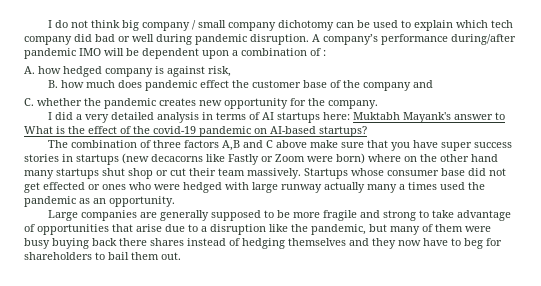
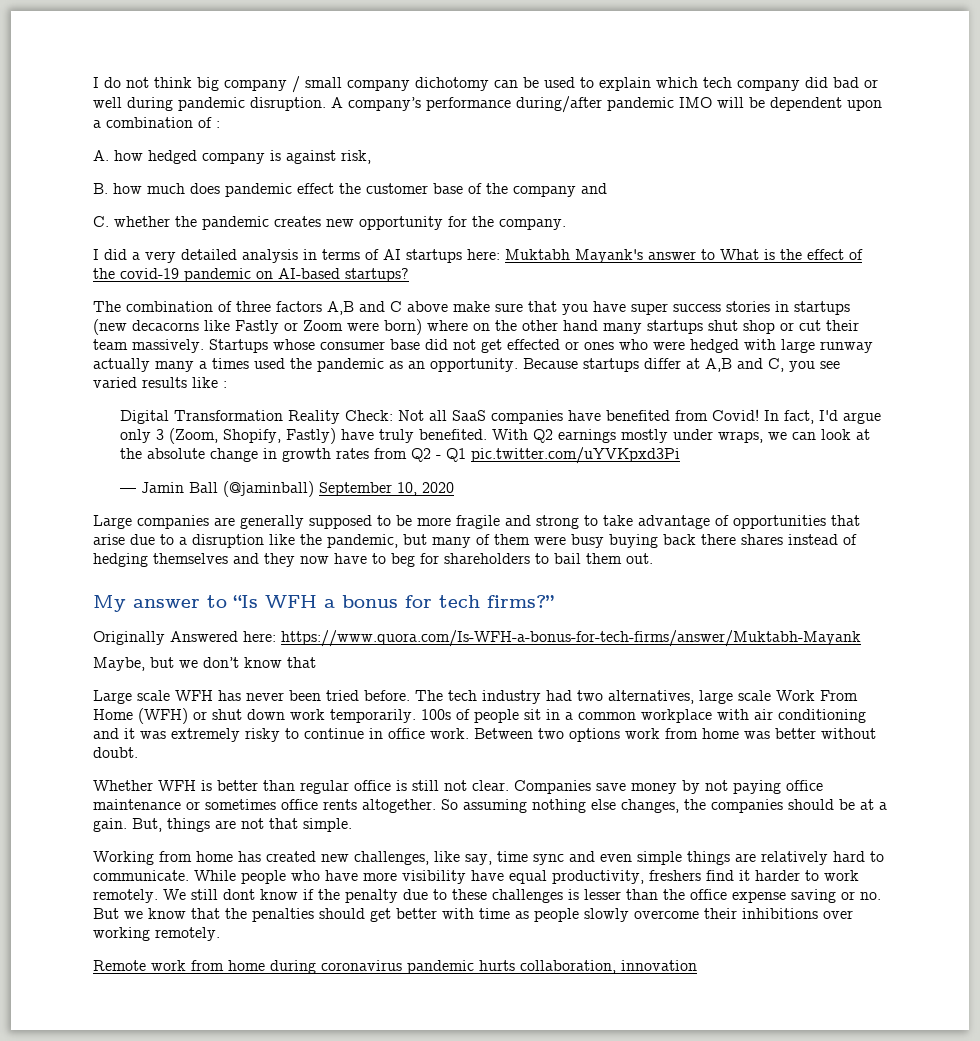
(175, 201) none -> [523,358,840,372] [93,377,227,388] [119,409,881,424] [119,428,870,444] [119,447,680,464] [119,481,454,497] Because startups differ at A,B and C, you see varied results like : // Digital Transformation Reality Check: Not all SaaS companies have benefited from Covid! In fact, I'd argue only 3 (Zoom, Shopify, Fastly) have truly benefited. With Q2 earnings mostly under wraps, we can look at the absolute change in growth rates from Q2 - Q1 pic.twitter.com/uYVKpxd3Pi // — Jamin Ball (@jaminball) September 10, 2020
(181, 256) none -> [93,595,554,612] [93,630,861,647] [93,657,316,671] [93,690,858,704] [93,708,866,724] [93,728,876,742] [93,747,138,758] [93,780,823,794] [93,799,887,813] [93,818,352,832] [93,851,884,865] [93,870,859,884] [93,889,881,903] [93,908,853,922] [93,927,220,941] [93,960,697,974] // My answer to “Is WFH a bonus for tech firms?” // Originally Answered here: https://www.quora.com/Is-WFH-a-bonus-for-tech-firms/answer/Muktabh-Mayank // Maybe, but we don’t know that // Large scale WFH has never been tried before. The tech industry had two alternatives, large scale Work From Home (WFH) or shut down work temporarily. 100s of people sit in a common workplace with air conditioning and it was extremely risky to continue in office work. Between two options work from home was better without doubt. // Whether WFH is better than regular office is still not clear. Companies save money by not paying office maintenance or sometimes office rents altogether. So assuming nothing else changes, the companies should be at a gain. But, things are not that simple. // Working from home has created new challenges, like say, time sync and even simple things are relatively hard to communicate. While people who have more visibility have equal productivity, freshers find it harder to work remotely. We still dont know if the penalty due to these challenges is lesser than the office expense saving or no. But we know that the penalties should get better with time as people slowly overcome their inhibitions over working remotely. // Remote work from home during coronavirus pandemic hurts collaboration, innovation

